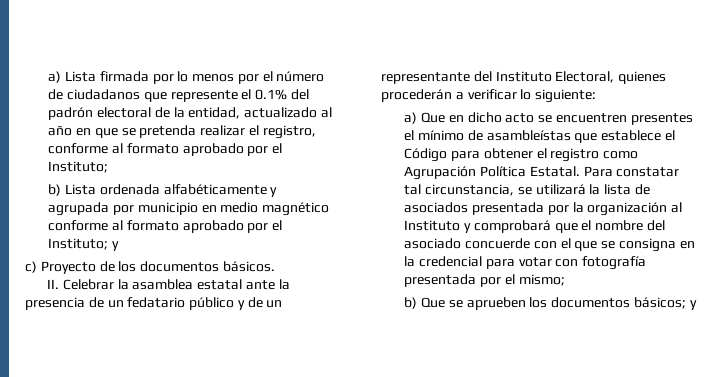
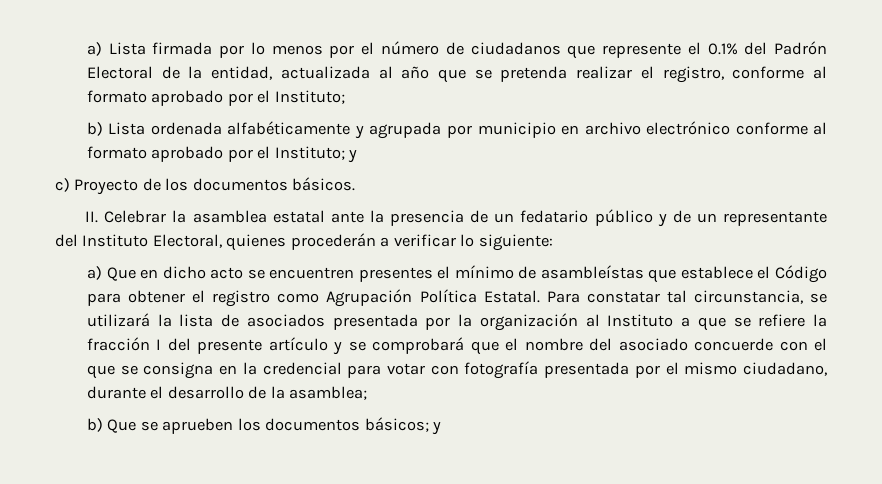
[48,107,152,120] padrón electoral -> [773,41,827,55] [86,66,153,79] Padrón Electoral
[244,107,318,118] actualizado -> [280,66,370,79] actualizada
[76,128,92,136] en -> (430, 72) none
[220,202,330,216] medio magnético -> [584,121,730,135] archivo electrónico
[464,223,472,233] y -> [681,314,827,331] [86,337,366,355] a que se refiere la fracción I del presente artículo y se
[518,274,565,286] mismo; -> [684,362,828,376] [86,386,368,400] mismo ciudadano, durante el desarrollo de la asamblea;

